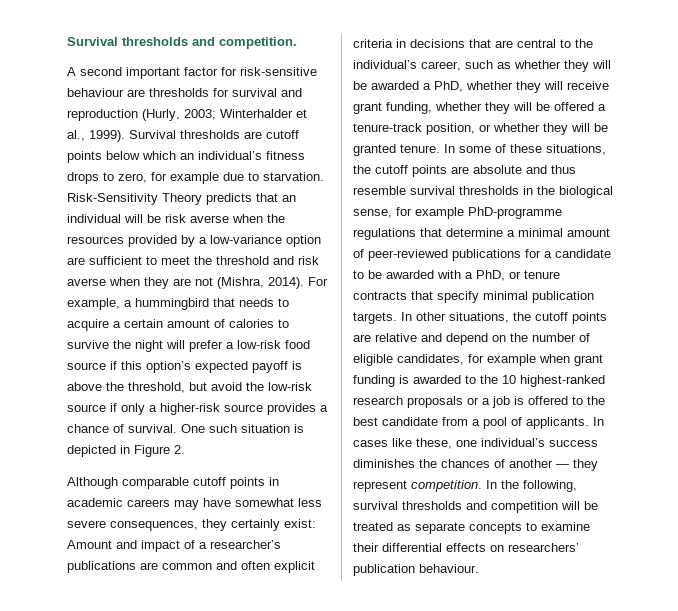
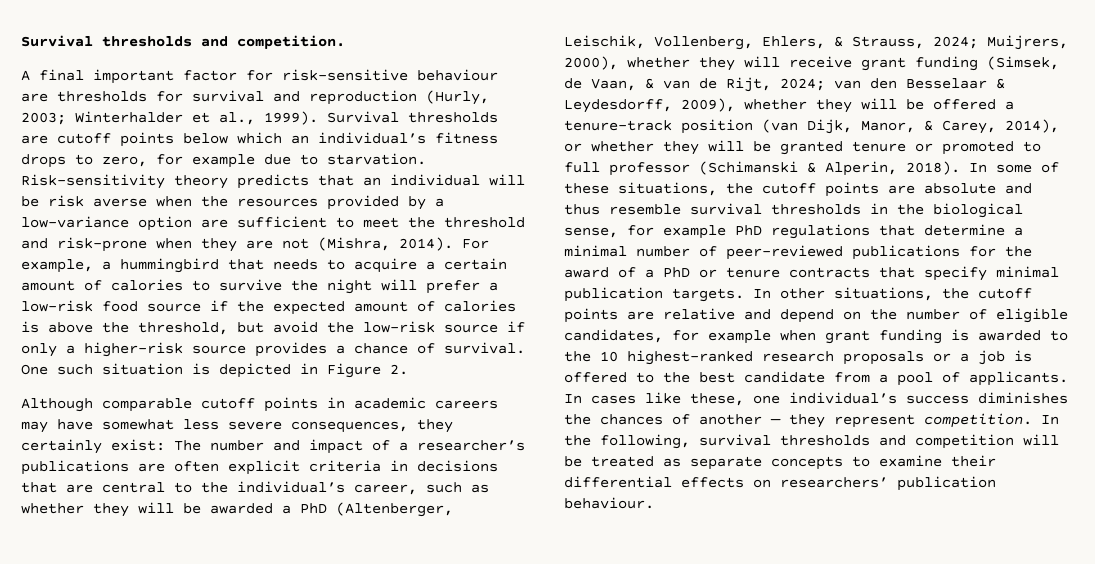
[80,67,122,76] second -> [39,69,84,81] final
[67,193,202,205] Risk-Sensitivity Theory -> [21,174,228,189] Risk-sensitivity theory
[298,256,319,265] [67,278,106,286] risk averse -> [57,237,147,252] risk-prone
[121,361,288,373] this option’s expected payoff -> [237,300,516,315] the expected amount of calories
[67,540,112,549] Amount -> [174,440,264,451] The number
[162,561,237,570] common and -> (165, 467) none
[434,81,463,92] PhD, -> [300,502,453,517] [564,35,1068,50] [564,56,618,70] PhD (Altenberger, Leischik, Vollenberg, Ehlers, & Strauss, 2024; Muijrers, 2000),
[386,102,432,114] funding, -> [915,56,1059,71] [564,77,1005,92] [564,98,735,113] funding (Simsek, de Vaan, & van de Rijt, 2024; van den Besselaar & Leydesdorff, 2009),
[426,123,475,135] position, -> [681,119,1059,134] position (van Dijk, Manor, & Carey, 2014),
[400,144,440,153] tenure. -> [852,141,1041,155] [564,161,960,176] tenure or promoted to full professor (Schimanski & Alperin, 2018).
[468,207,562,219] PhD-programme -> [735,225,762,236] PhD
[567,228,610,237] amount -> [636,246,690,257] number
[544,249,611,258] [353,270,505,281] a candidate to be awarded with a PhD, -> [1005,246,1032,257] [564,267,690,278] the award of a PhD

